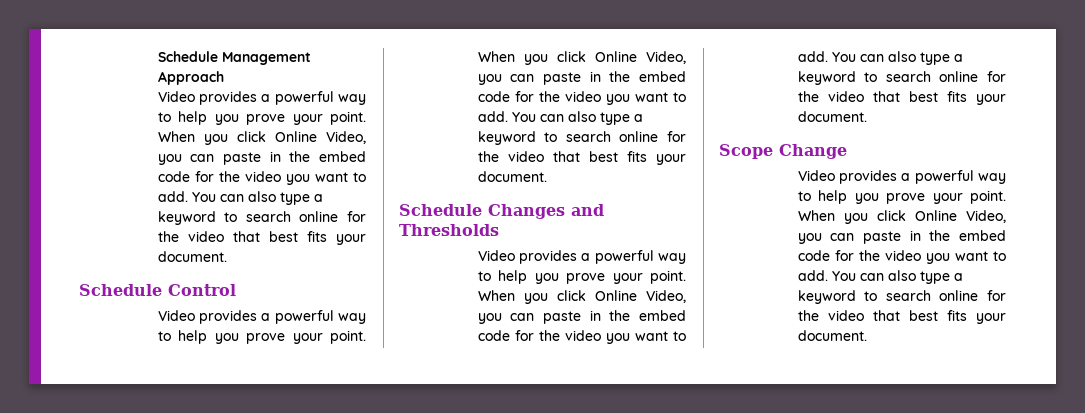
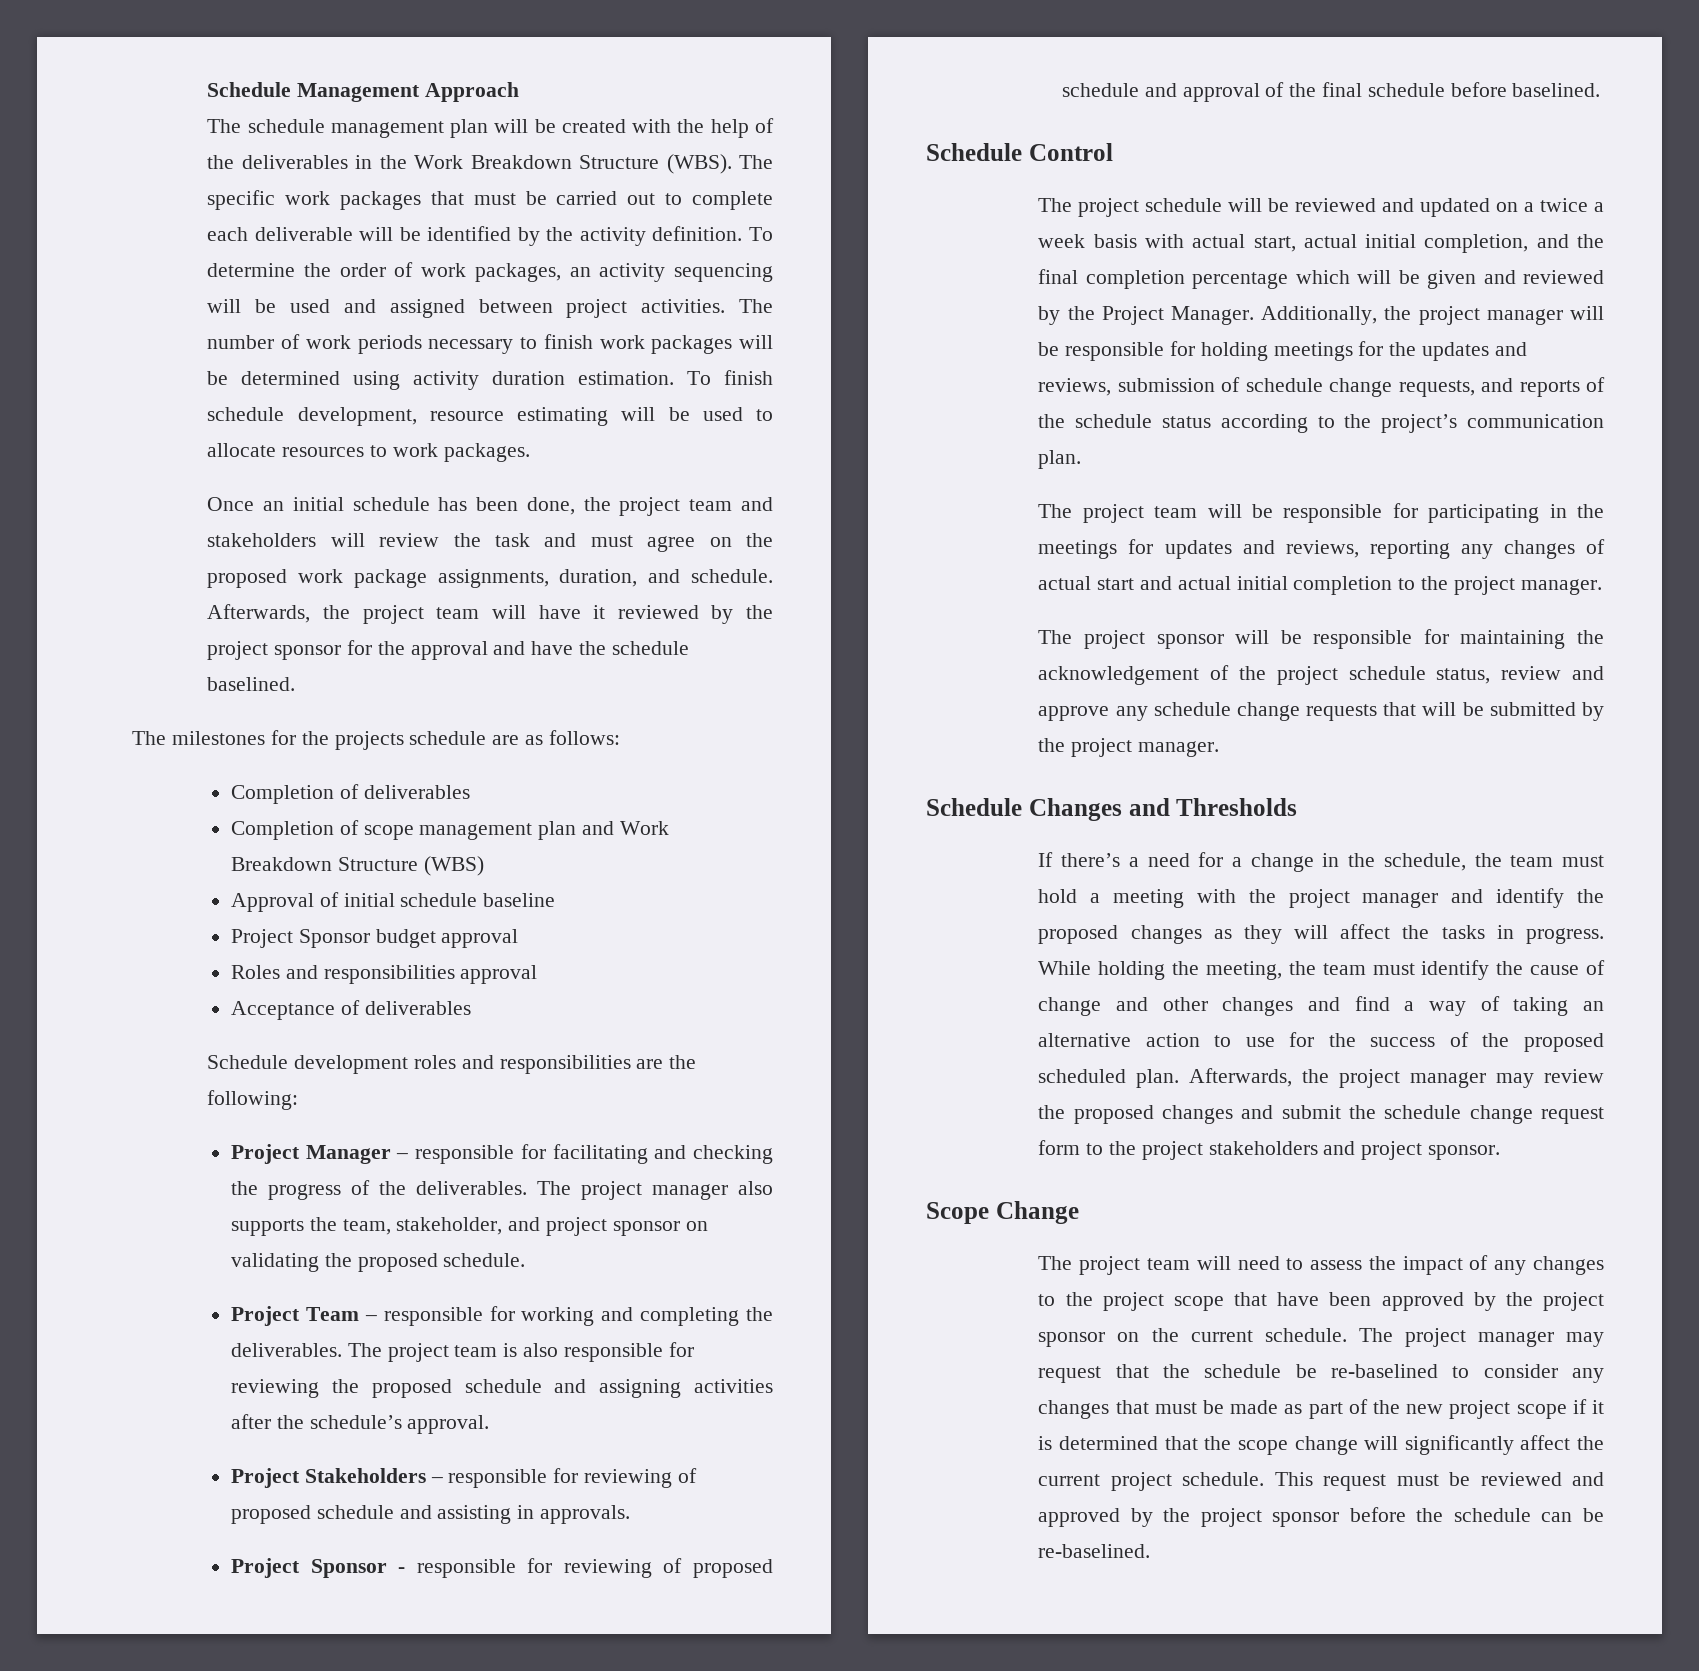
[157,91,366,105] [157,111,366,125] [157,131,366,145] [157,151,366,165] [157,171,366,185] [157,191,323,205] [157,211,367,225] [157,231,366,245] [157,251,227,262] [79,284,236,296] [157,310,366,324] [157,330,366,344] [477,51,686,65] [477,71,686,85] [477,91,686,105] [477,111,643,125] [477,131,686,145] [477,151,686,165] [477,171,547,182] [399,204,604,219] [399,224,499,236] [477,250,686,264] [477,270,686,284] [477,290,686,304] [477,310,686,324] [477,330,686,344] [797,51,963,65] [797,71,1006,85] [797,91,1006,105] [797,111,867,122] [719,144,847,159] [797,170,1006,184] [797,190,1006,204] [797,210,1006,224] [797,230,1006,244] [797,250,1006,264] [797,270,963,284] [797,290,1006,304] [797,310,1006,324] [797,330,867,341] Video provides a powerful way to help you prove your point. When you click Online Video, you can paste in the embed code for the video you want to add. You can also type a keyword to search online for the video that best fits your document. // Schedule Control // Video provides a powerful way to help you prove your point. When you click Online Video, you can paste in the embed code for the video you want to add. You can also type a keyword to search online for the video that best fits your document. // Schedule Changes and Thresholds // Video provides a powerful way to help you prove your point. When you click Online Video, you can paste in the embed code for the video you want to add. You can also type a keyword to search online for the video that best fits your document. // Scope Change // Video provides a powerful way to help you prove your point. When you click Online Video, you can paste in the embed code for the video you want to add. You can also type a keyword to search online for the video that best fits your document. -> [207,118,774,138] [207,154,773,174] [207,190,774,210] [207,226,773,246] [207,262,773,282] [207,299,773,318] [207,334,773,354] [207,370,773,390] [207,407,774,426] [207,443,530,462] [207,497,773,516] [207,533,774,552] [207,569,773,588] [207,604,773,624] [207,640,689,660] [207,677,296,691] [132,730,620,750] [231,784,470,804] [231,820,669,840] [231,856,484,876] [231,892,556,912] [231,929,519,948] [231,965,538,984] [231,1000,471,1020] [207,1055,697,1074] [207,1090,299,1110] [231,1144,773,1164] [231,1180,773,1200] [231,1217,708,1236] [231,1253,526,1272] [231,1306,773,1326] [231,1342,694,1362] [231,1379,773,1398] [231,1414,490,1434] [231,1468,697,1488] [231,1505,631,1524] [231,1558,773,1578] [1062,82,1601,102] [926,143,1113,161] [1038,198,1604,217] [1038,234,1604,253] [1038,269,1604,289] [1038,306,1604,325] [1038,341,1527,361] [1038,377,1605,397] [1038,414,1604,433] [1038,450,1082,469] [1038,503,1605,523] [1038,539,1605,559] [1038,576,1602,595] [1038,629,1604,649] [1038,665,1605,685] [1038,702,1604,721] [1038,738,1219,757] [926,798,1298,821] [1038,852,1604,872] [1038,888,1604,908] [1038,924,1604,944] [1038,960,1605,980] [1038,996,1604,1016] [1038,1032,1604,1052] [1038,1068,1604,1088] [1038,1105,1604,1124] [1038,1140,1501,1160] [926,1201,1079,1224] [1038,1255,1605,1275] [1038,1292,1604,1311] [1038,1328,1604,1347] [1038,1364,1604,1383] [1038,1399,1604,1419] [1038,1435,1604,1455] [1038,1472,1604,1491] [1038,1507,1604,1527] [1038,1544,1151,1558] The schedule management plan will be created with the help of the deliverables in the Work Breakdown Structure (WBS). The specific work packages that must be carried out to complete each deliverable will be identified by the activity definition. To determine the order of work packages, an activity sequencing will be used and assigned between project activities. The number of work periods necessary to finish work packages will be determined using activity duration estimation. To finish schedule development, resource estimating will be used to allocate resources to work packages. // Once an initial schedule has been done, the project team and stakeholders will review the task and must agree on the proposed work package assignments, duration, and schedule. Afterwards, the project team will have it reviewed by the project sponsor for the approval and have the schedule baselined. // The milestones for the projects schedule are as follows: // Completion of deliverables // Completion of scope management plan and Work Breakdown Structure (WBS) // Approval of initial schedule baseline // Project Sponsor budget approval // Roles and responsibilities approval // Acceptance of deliverables // Schedule development roles and responsibilities are the following: // Project Manager – responsible for facilitating and checking the progress of the deliverables. The project manager also supports the team, stakeholder, and project sponsor on validating the proposed schedule. // Project Team – responsible for working and completing the deliverables. The project team is also responsible for reviewing the proposed schedule and assigning activities after the schedule’s approval. // Project Stakeholders – responsible for reviewing of proposed schedule and assisting in approvals. // Project Sponsor - responsible for reviewing of proposed schedule and approval of the final schedule before baselined. // Schedule Control // The project schedule will be reviewed and updated on a twice a week basis with actual start, actual initial completion, and the final completion percentage which will be given and reviewed by the Project Manager. Additionally, the project manager will be responsible for holding meetings for the updates and reviews, submission of schedule change requests, and reports of the schedule status according to the project’s communication plan. // The project team will be responsible for participating in the meetings for updates and reviews, reporting any changes of actual start and actual initial completion to the project manager. // The project sponsor will be responsible for maintaining the acknowledgement of the project schedule status, review and approve any schedule change requests that will be submitted by the project manager. // Schedule Changes and Thresholds // If there’s a need for a change in the schedule, the team must hold a meeting with the project manager and identify the proposed changes as they will affect the tasks in progress. While holding the meeting, the team must identify the cause of change and other changes and find a way of taking an alternative action to use for the success of the proposed scheduled plan. Afterwards, the project manager may review the proposed changes and submit the schedule change request form to the project stakeholders and project sponsor. // Scope Change // The project team will need to assess the impact of any changes to the project scope that have been approved by the project sponsor on the current schedule. The project manager may request that the schedule be re-baselined to consider any changes that must be made as part of the new project scope if it is determined that the scope change will significantly affect the current project schedule. This request must be reviewed and approved by the project sponsor before the schedule can be re-baselined.

